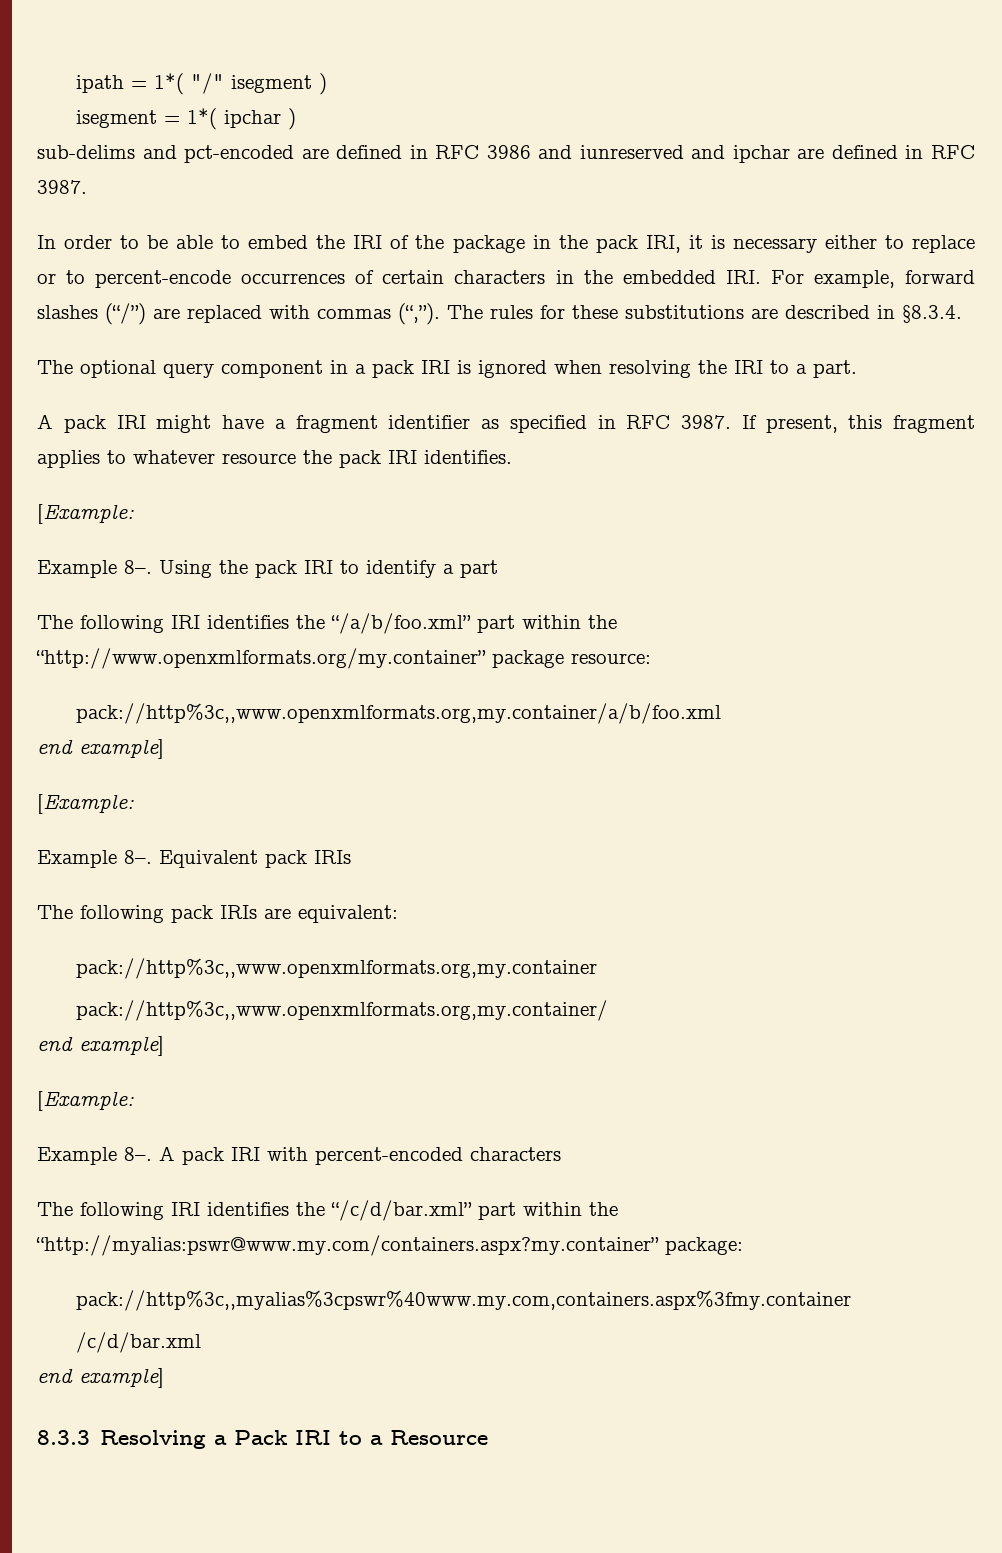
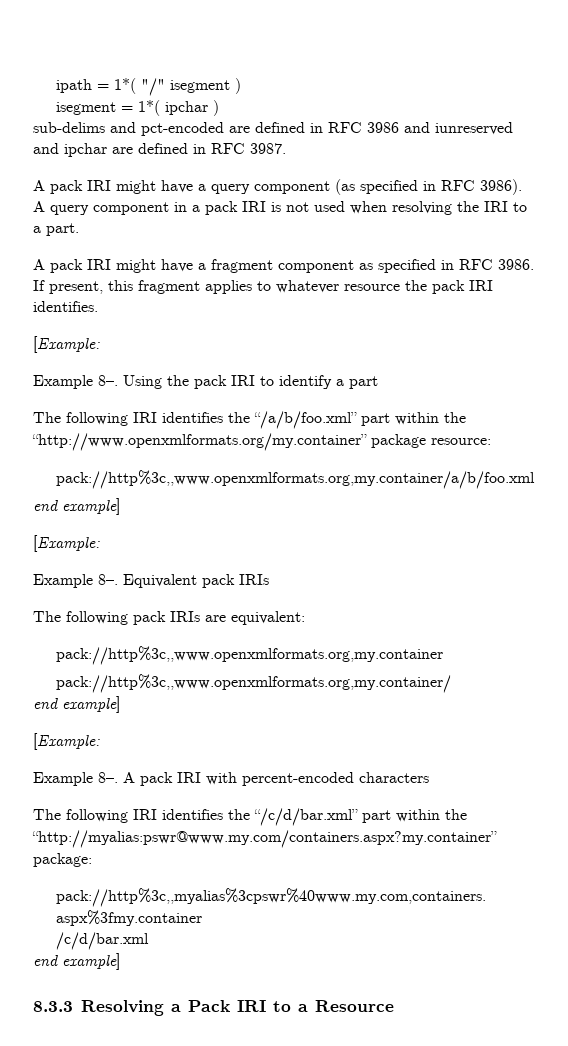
[37,235,975,253] [37,270,976,288] [37,303,962,325] [37,360,156,378] In order to be able to embed the IRI of the package in the pack IRI, it is necessary either to replace or to percent-encode occurrences of certain characters in the embedded IRI. For example, forward slashes (“/”) are replaced with commas (“,”). The rules for these substitutions are described in §8.3.4. // The optional -> [33,179,522,195] [33,201,45,212] A pack IRI might have a query component (as specified in RFC 3986). A
[478,360,547,378] ignored -> [286,201,345,212] not used
[388,415,471,429] identifier -> [278,260,354,273] component
[681,415,731,429] 3987. -> [498,259,534,270] 3986.

